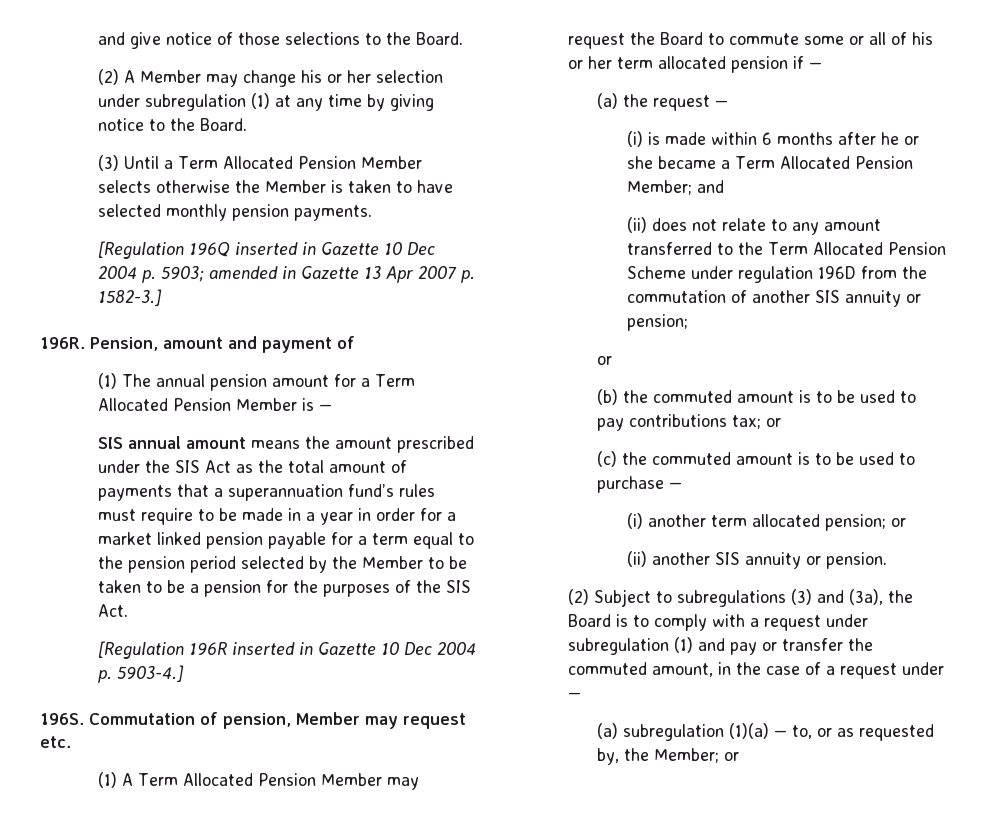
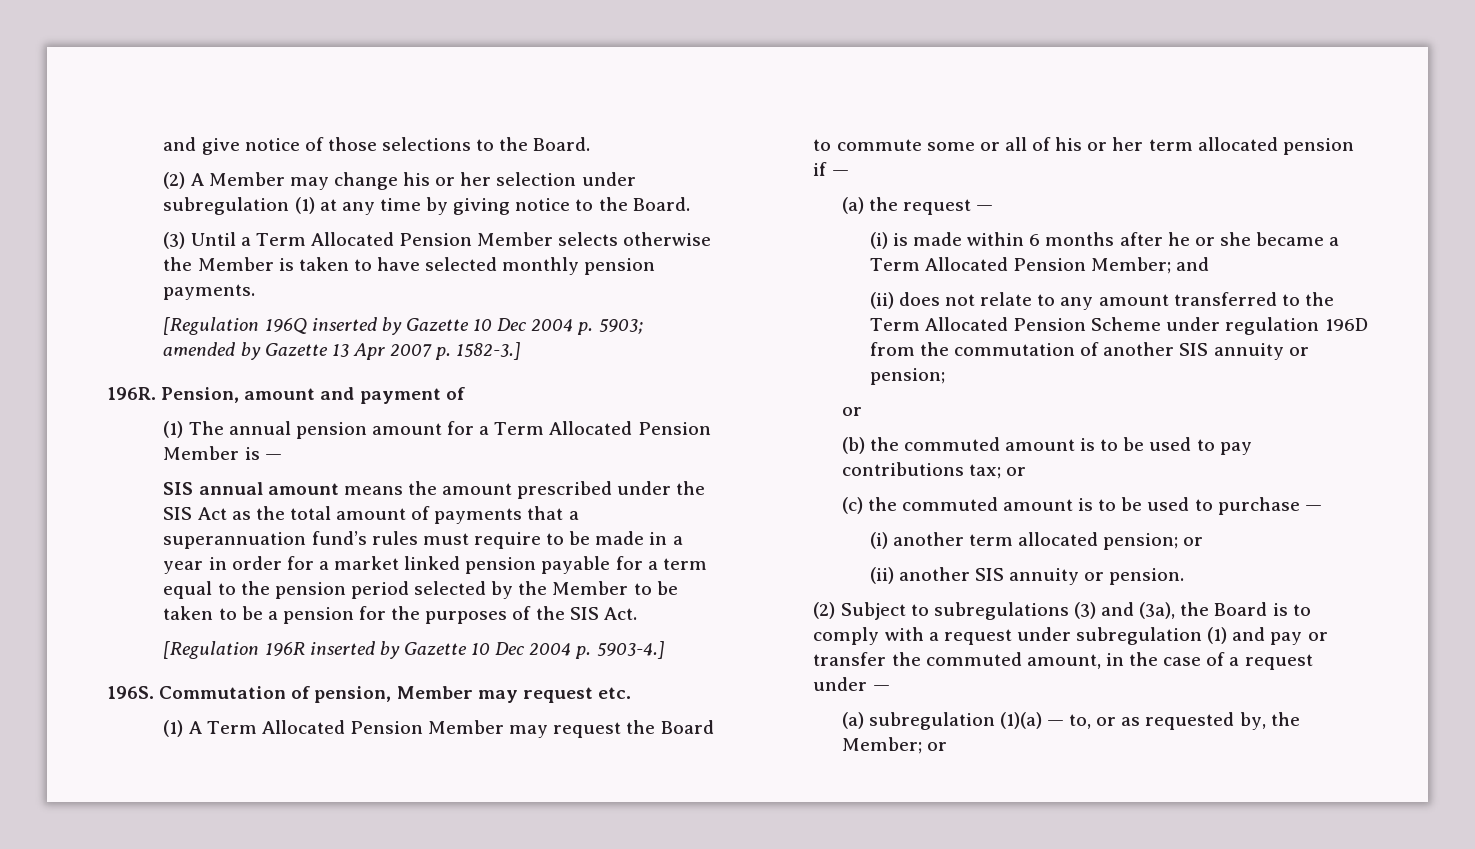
[302,242,317,255] in -> [381,317,402,335] by
[282,266,297,279] in -> [240,342,261,360] by
[299,642,314,655] in -> [379,641,400,659] by

